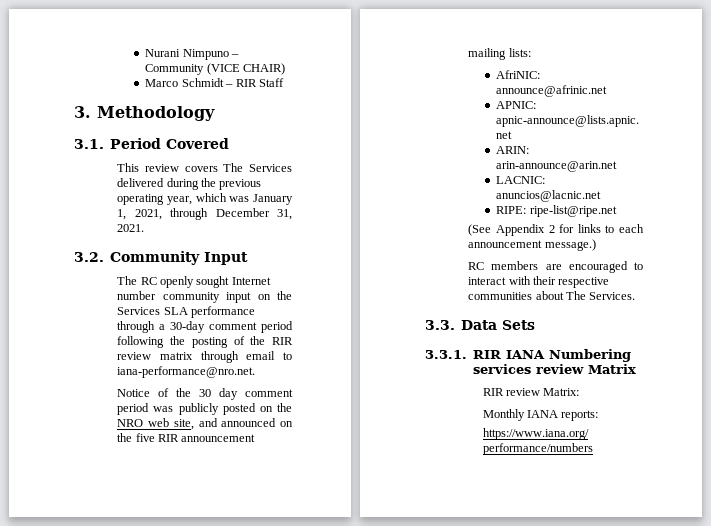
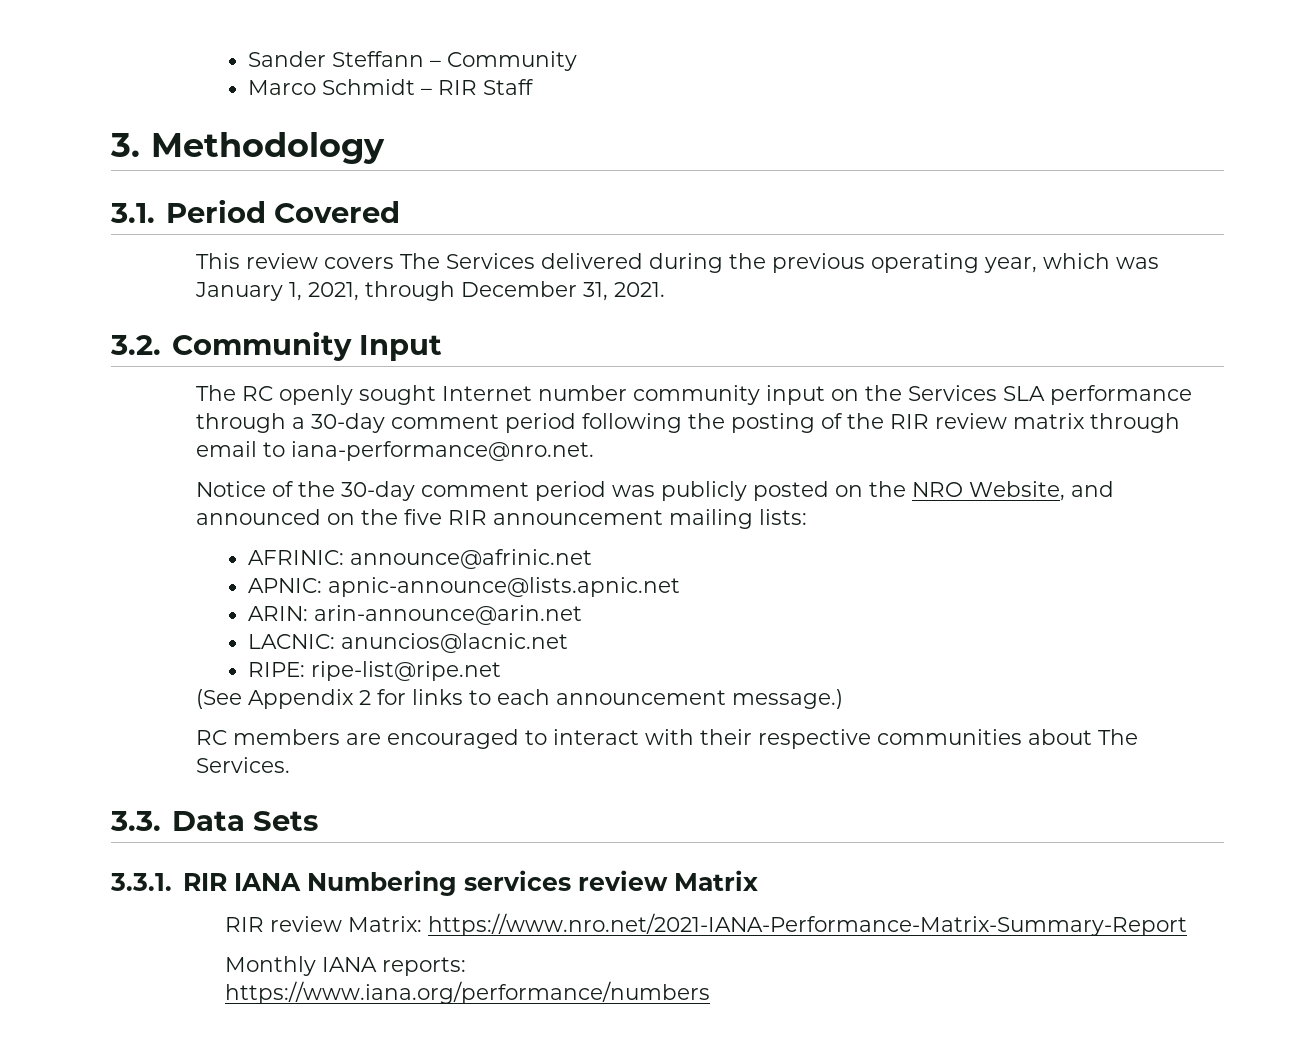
[145,49,229,60] Nurani Nimpuno -> [248,51,425,67] Sander Steffann
[206,63,286,75] (VICE CHAIR) -> (578, 61) none
[199,388,239,400] 30 day -> [341,481,416,501] 30-day
[148,418,194,430] web site, -> [969,481,1066,501] Website,
[496,70,541,79] AfriNIC: -> [248,550,345,565] AFRINIC:
(580, 392) none -> [427,913,1187,936] https://www.nro.net/2021-IANA-Performance-Matrix-Summary-Report

